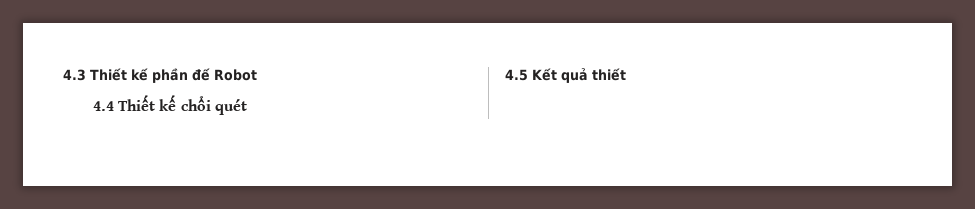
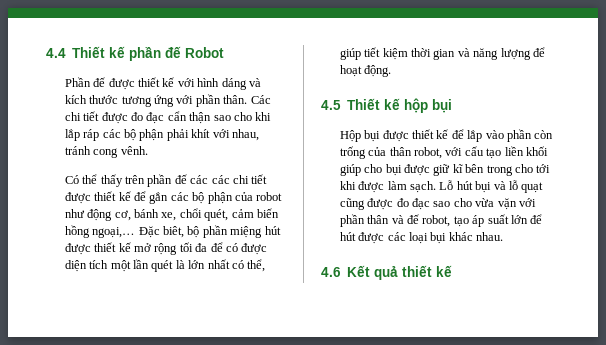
[63,69,86,81] 4.3 -> [46,48,66,58] 4.4
[93,95,247,115] [505,69,528,81] 4.4 Thiết kế chổi quét // 4.5 -> [64,77,261,90] [64,94,271,107] [64,111,272,124] [64,129,259,141] [64,146,148,158] [64,174,268,187] [64,191,283,204] [64,208,279,221] [64,225,281,238] [64,242,268,255] [64,259,266,272] [339,47,545,60] [339,65,392,77] [321,98,453,113] [339,129,554,142] [339,146,548,159] [339,164,551,176] [339,180,544,193] [339,198,536,210] [339,214,543,227] [339,232,504,244] [321,267,341,277] Phần đế được thiết kế với hình dáng và kích thước tương ứng với phần thân. Các chi tiết được đo đạc cẩn thận sao cho khi lắp ráp các bộ phận phải khít với nhau, tránh cong vênh. // Có thể thấy trên phần đế các các chi tiết được thiết kế để gắn các bộ phận của robot như động cơ, bánh xe, chổi quét, cảm biến hồng ngoại,… Đặc biêt, bộ phần miệng hút được thiết kế mở rộng tối đa để có được diện tích một lần quét là lớn nhất có thể, giúp tiết kiệm thời gian và năng lượng để hoạt động. // 4.5 Thiết kế hộp bụi // Hộp bụi được thiết kế để lắp vào phần còn trống của thân robot, với cấu tạo liền khối giúp cho bụi được giữ kĩ bên trong cho tới khi được làm sạch. Lỗ hút bụi và lỗ quạt cũng được đo đạc sao cho vừa vặn với phần thân và đế robot, tạo áp suất lớn để hút được các loại bụi khác nhau. // 4.6
(626, 74) none -> [436,265,453,277] kế

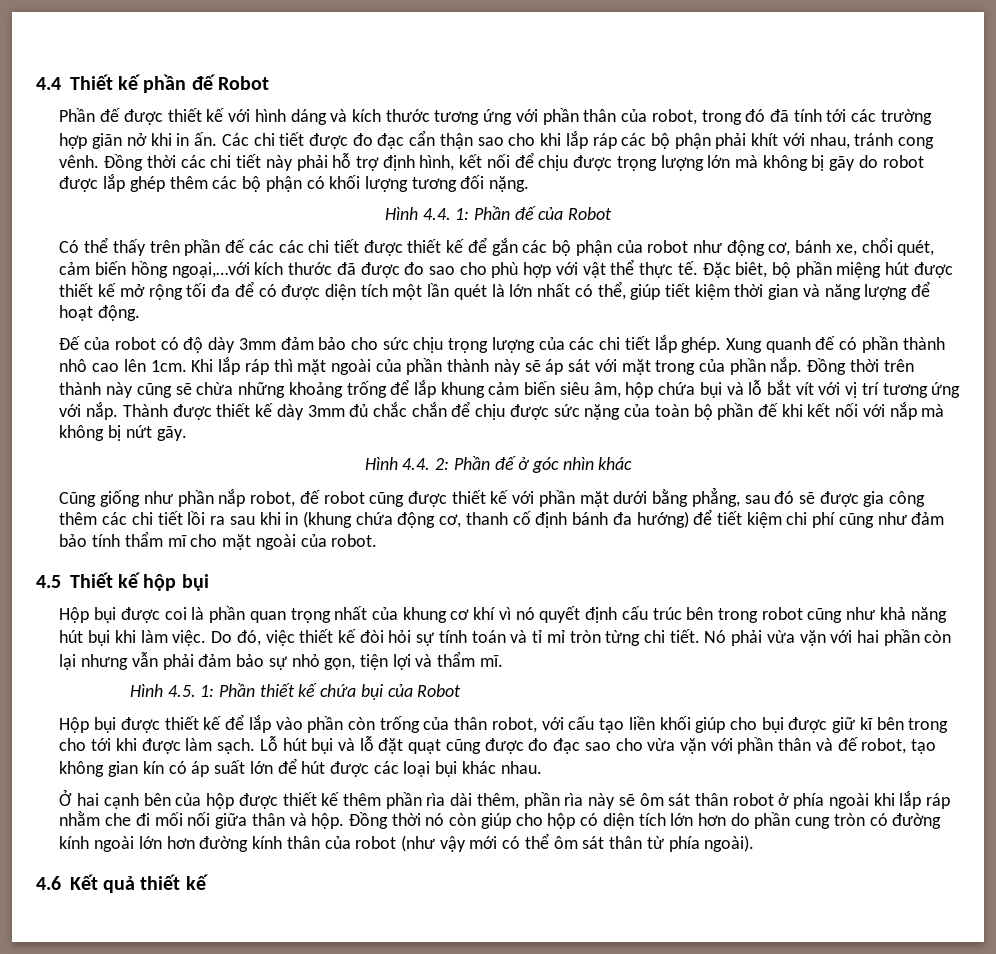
[223,95,248,104] thân. -> [583,109,932,125] [59,132,218,149] thân của robot, trong đó đã tính tới các trường hợp giãn nở khi in ấn.
(148, 150) none -> [104,152,924,171] [59,174,530,192] [384,206,613,220] Đồng thời các chi tiết này phải hỗ trợ định hình, kết nối để chịu được trọng lượng lớn mà không bị gãy do robot được lắp ghép thêm các bộ phận có khối lượng tương đối nặng. // Hình 4.4. 1: Phần đế của Robot
[92,227,136,238] ngoại,… -> [171,259,698,278] ngoại,…với kích thước đã được đo sao cho phù hợp với vật thể thực tế.
(392, 71) none -> [59,335,945,353] [59,357,914,375] [59,379,961,398] [59,401,945,420] [59,425,187,441] [364,456,633,473] [59,487,926,507] [59,509,945,528] [59,531,378,550] // Đế của robot có độ dày 3mm đảm bảo cho sức chịu trọng lượng của các chi tiết lắp ghép. Xung quanh đế có phần thành nhô cao lên 1cm. Khi lắp ráp thì mặt ngoài của phần thành này sẽ áp sát với mặt trong của phần nắp. Đồng thời trên thành này cũng sẽ chừa những khoảng trống để lắp khung cảm biến siêu âm, hộp chứa bụi và lỗ bắt vít với vị trí tương ứng với nắp. Thành được thiết kế dày 3mm đủ chắc chắn để chịu được sức nặng của toàn bộ phần đế khi kết nối với nắp mà không bị nứt gãy. // Hình 4.4. 2: Phần đế ở góc nhìn khác // Cũng giống như phần nắp robot, đế robot cũng được thiết kế với phần mặt dưới bằng phẳng, sau đó sẽ được gia công thêm các chi tiết lồi ra sau khi in (khung chứa động cơ, thanh cố định bánh đa hướng) để tiết kiệm chi phí cũng như đảm bảo tính thẩm mĩ cho mặt ngoài của robot.
(453, 106) none -> [59,606,947,623] [59,629,952,646] [59,651,503,670] [129,683,462,700] // Hộp bụi được coi là phần quan trọng nhất của khung cơ khí vì nó quyết định cấu trúc bên trong robot cũng như khả năng hút bụi khi làm việc. Do đó, việc thiết kế đòi hỏi sự tính toán và tỉ mỉ tròn từng chi tiết. Nó phải vừa vặn với hai phần còn lại nhưng vẫn phải đảm bảo sự nhỏ gọn, tiện lợi và thẩm mĩ. // Hình 4.5. 1: Phần thiết kế chứa bụi của Robot
(518, 185) none -> [378,738,404,754] đặt
(469, 221) none -> [59,761,187,777] không gian kín có
(504, 236) none -> [59,789,951,809] [59,811,942,829] [59,833,755,852] // Ở hai cạnh bên của hộp được thiết kế thêm phần rìa dài thêm, phần rìa này sẽ ôm sát thân robot ở phía ngoài khi lắp ráp nhằm che đi mối nối giữa thân và hộp. Đồng thời nó còn giúp cho hộp có diện tích lớn hơn do phần cung tròn có đường kính ngoài lớn hơn đường kính thân của robot (như vậy mới có thể ôm sát thân từ phía ngoài).

